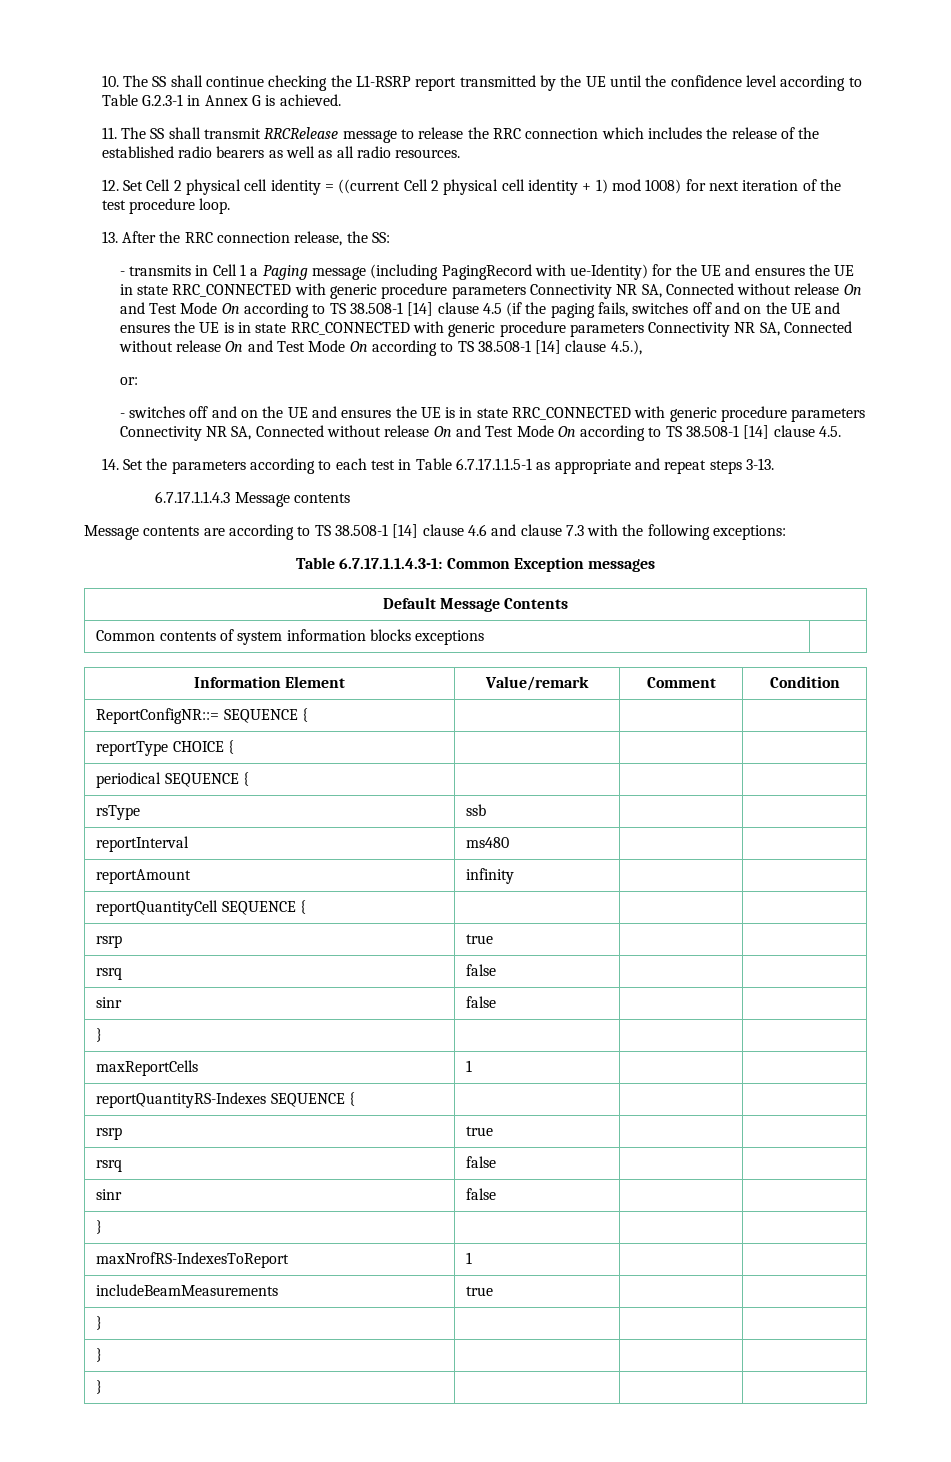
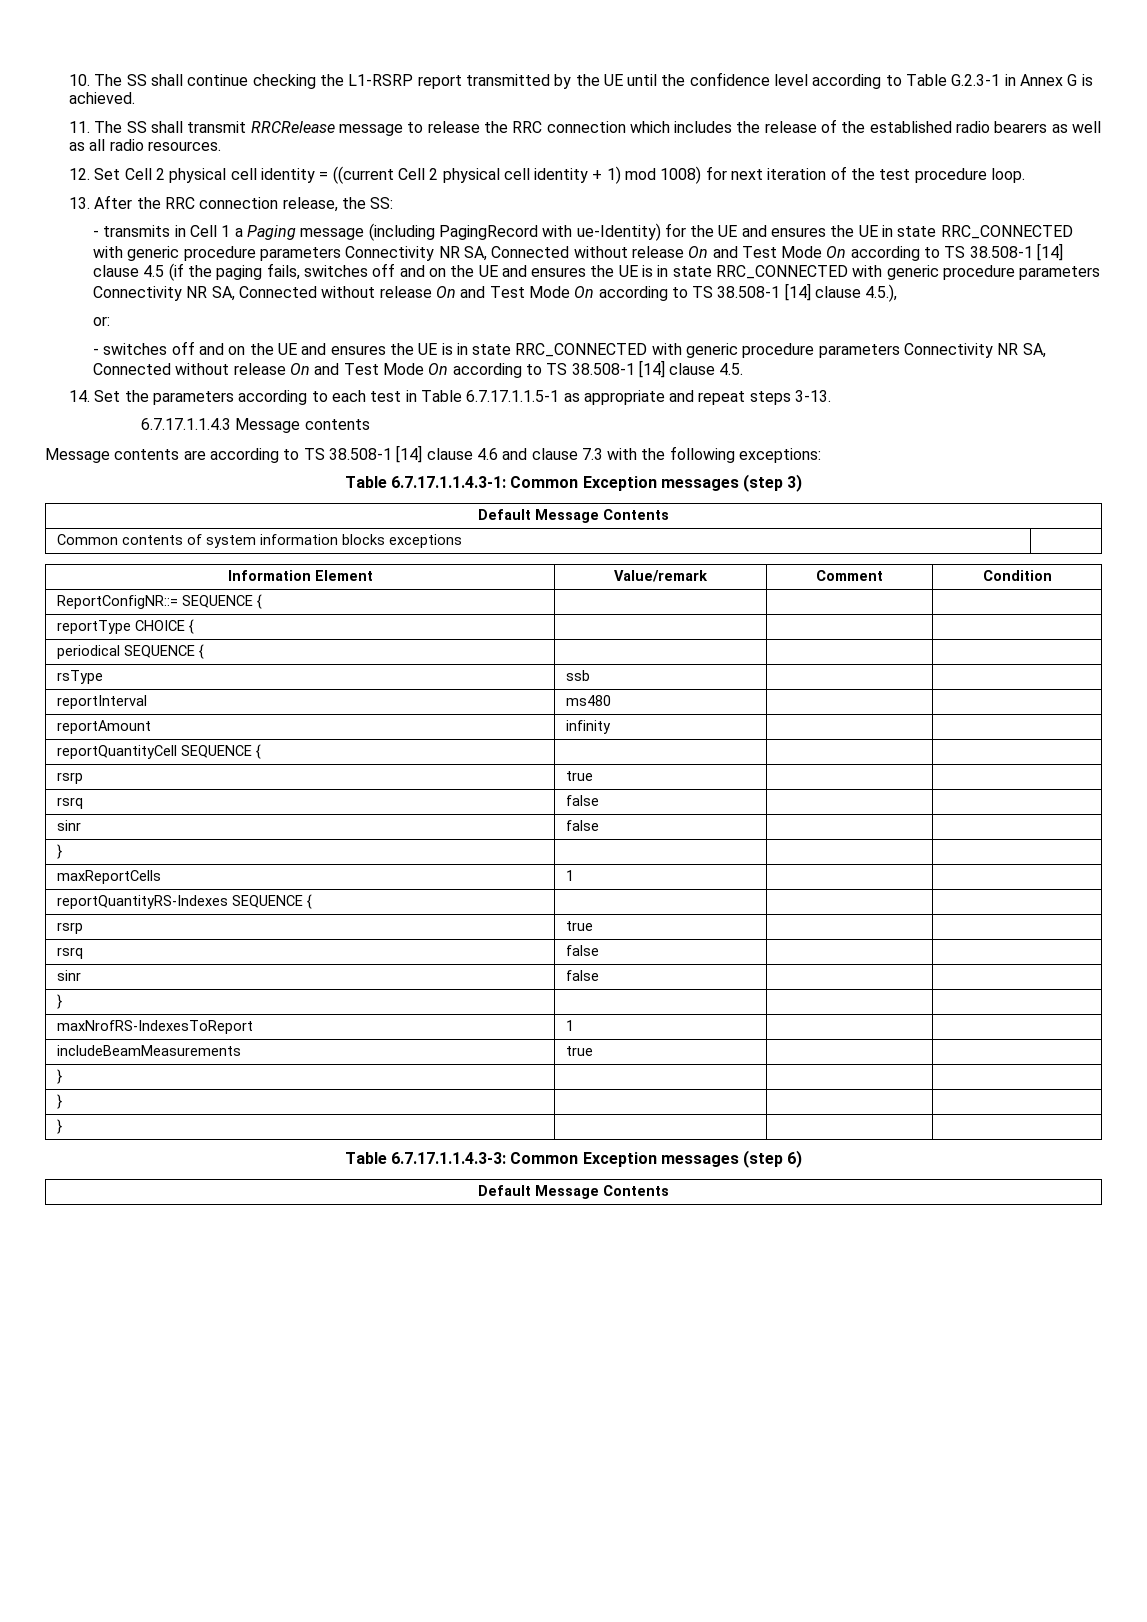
(656, 565) none -> [743,474,803,492] (step 3)
(103, 1387) none -> [344,1150,803,1168] [478,1185,669,1199] // Table 6.7.17.1.1.4.3-3: Common Exception messages (step 6) // Default Message Contents

